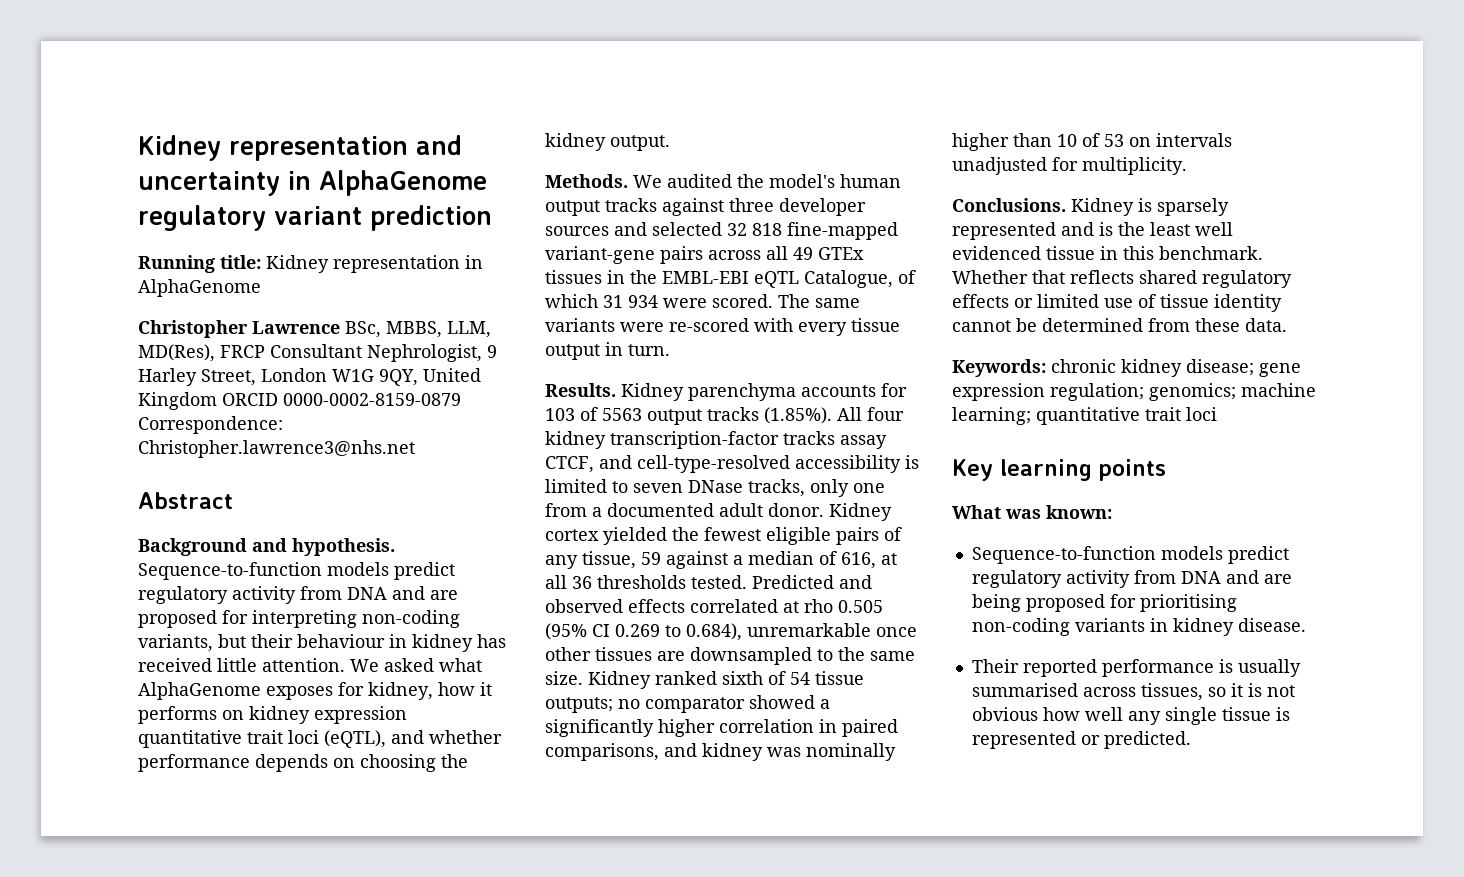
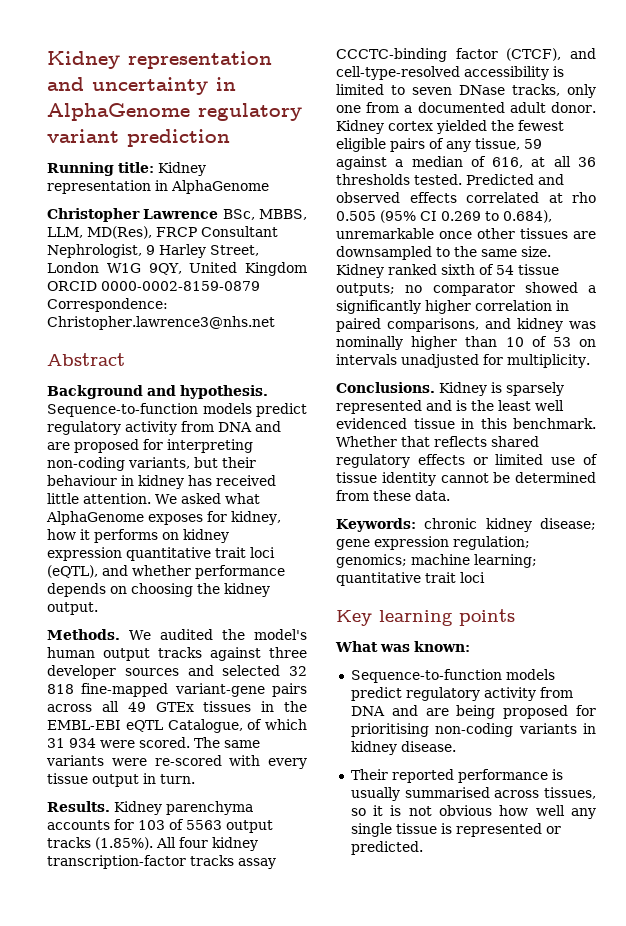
[545,456,594,473] CTCF, -> [336,48,562,62] CCCTC-binding factor (CTCF),

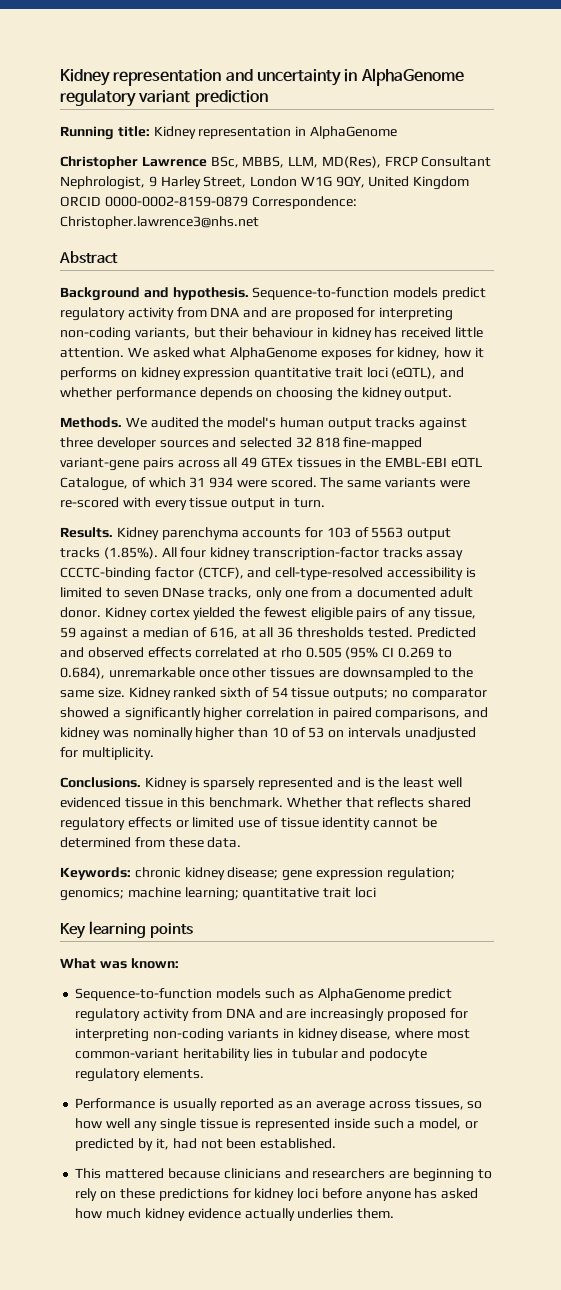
[350,687,573,701] [350,705,596,719] [350,723,429,737] predict regulatory activity from DNA and are being proposed for prioritising -> [264,988,453,1001] [75,1008,468,1022] [75,1028,150,1042] such as AlphaGenome predict regulatory activity from DNA and are increasingly proposed for interpreting
[400,741,456,752] [350,769,563,783] [350,787,596,801] [350,805,493,816] disease. // Their reported performance is usually summarised across tissues, so it is not obvious -> [340,1028,470,1040] [75,1048,428,1061] [75,1068,205,1082] [75,1098,483,1112] disease, where most common-variant heritability lies in tubular and podocyte regulatory elements. // Performance is usually reported as an average across tissues, so
[545,826,561,834] [350,841,423,855] or predicted. -> [333,1118,478,1130] [75,1138,337,1151] [75,1168,492,1182] [75,1188,479,1201] [75,1208,395,1221] inside such a model, or predicted by it, had not been established. // This mattered because clinicians and researchers are beginning to rely on these predictions for kidney loci before anyone has asked how much kidney evidence actually underlies them.

